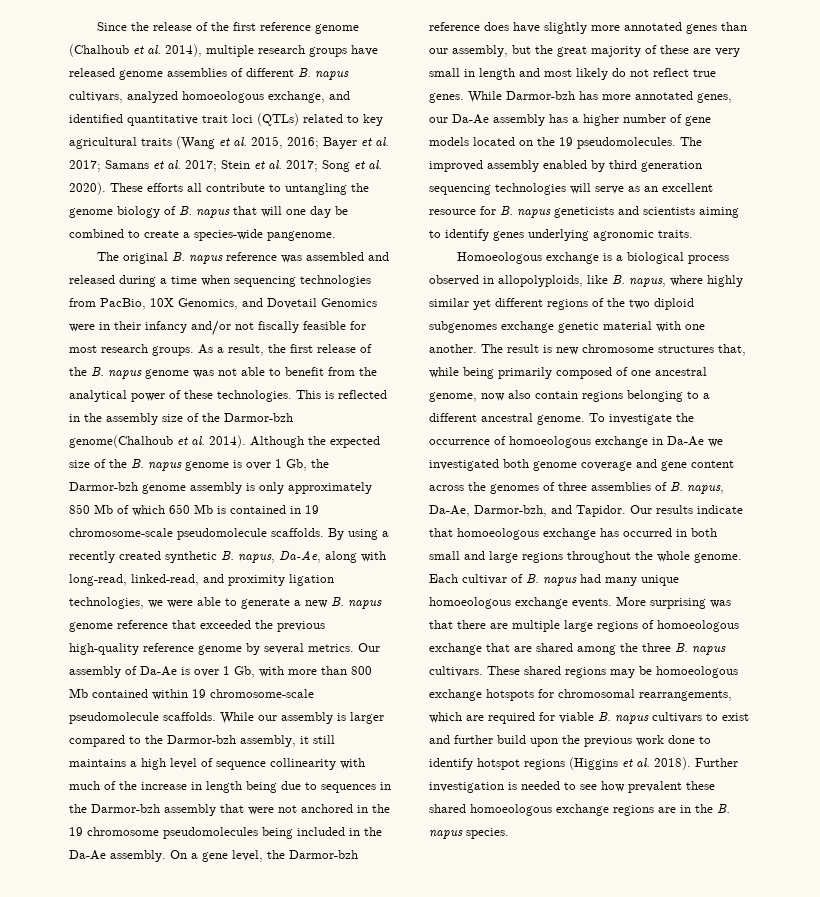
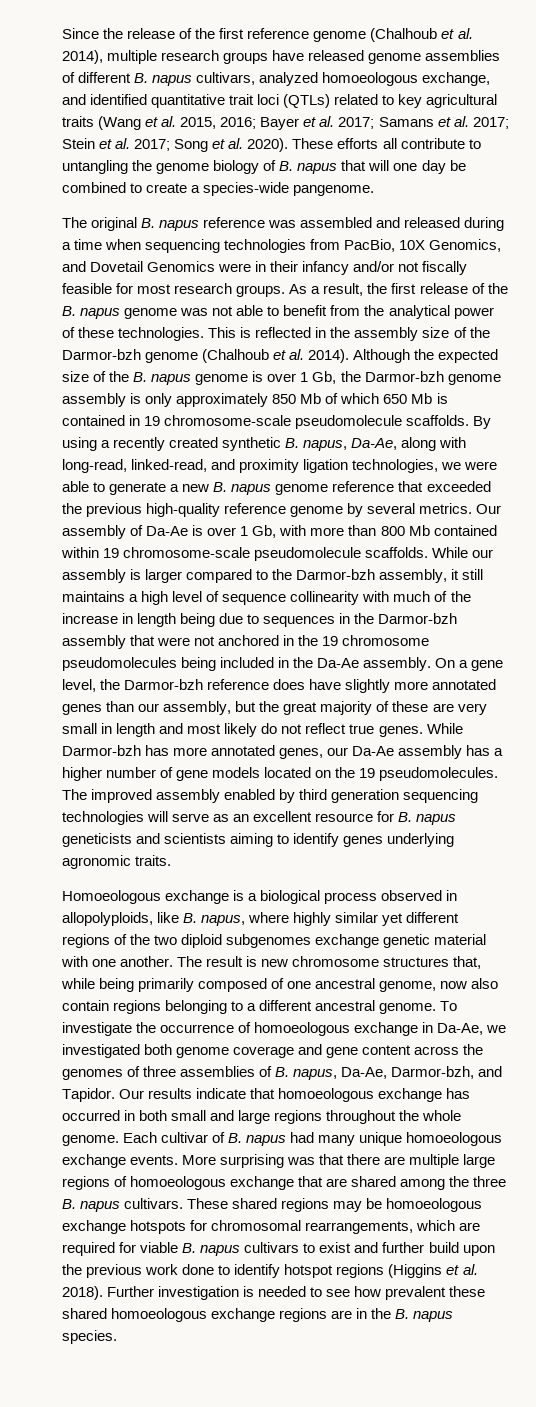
[69,435,173,448] genome(Chalhoub -> [145,349,270,363] genome (Chalhoub
[667,436,704,446] Da-Ae -> [437,1023,484,1035] Da-Ae,

